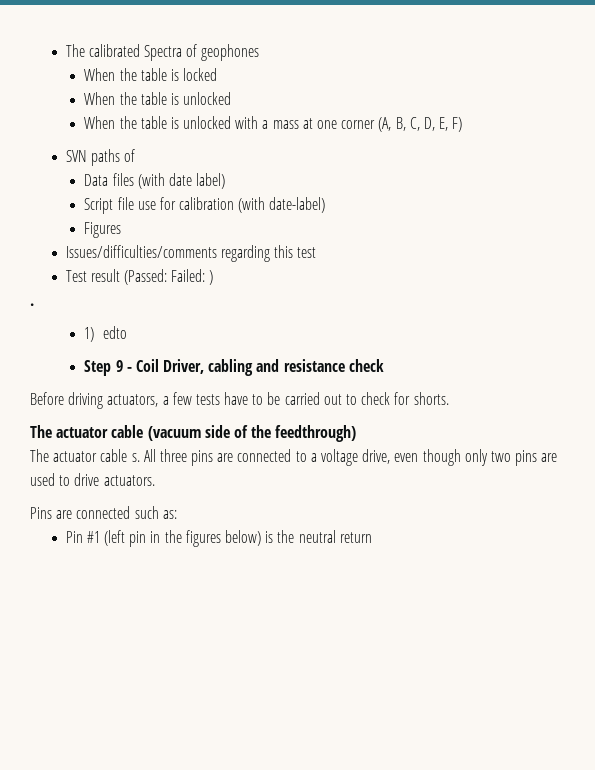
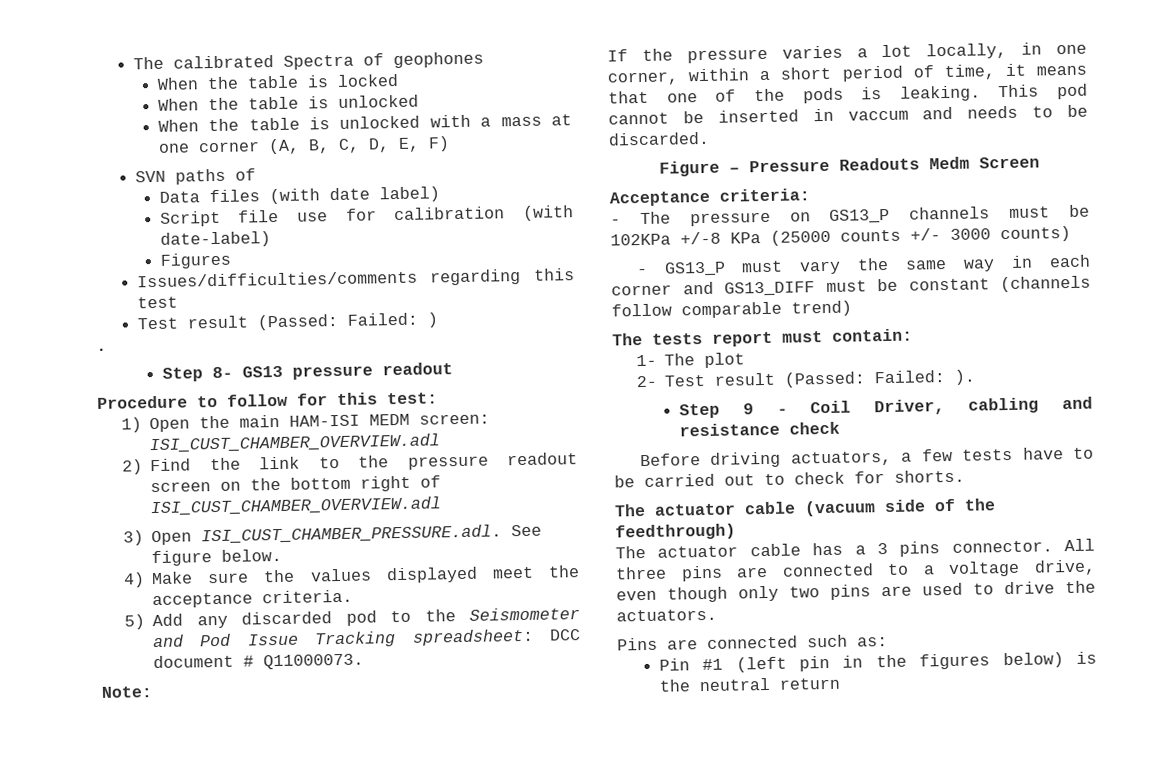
[84,326,127,342] 1) edto -> [161,362,453,382] [97,392,438,409] [120,413,491,433] [149,433,441,454] [121,452,578,475] [150,475,442,493] [150,496,443,517] [122,524,543,546] [151,548,283,567] [122,565,580,588] [152,589,354,609] [123,607,580,630] [152,628,581,648] [153,653,365,670] [101,686,153,698] [607,42,1087,64] [607,63,1087,86] [608,83,1088,104] [608,104,1088,125] [608,131,710,146] [658,156,1040,177] [609,188,810,207] [610,204,1090,227] [610,225,1071,246] [636,254,1091,277] [611,275,1091,297] [611,300,852,319] [612,328,913,347] [635,352,746,368] [635,369,976,388] Step 8- GS13 pressure readout // Procedure to follow for this test: // 1) Open the main HAM-ISI MEDM screen: ISI_CUST_CHAMBER_OVERVIEW.adl // 2) Find the link to the pressure readout screen on the bottom right of ISI_CUST_CHAMBER_OVERVIEW.adl // 3) Open ISI_CUST_CHAMBER_PRESSURE.adl. See figure below. // 4) Make sure the values displayed meet the acceptance criteria. // 5) Add any discarded pod to the Seismometer and Pod Issue Tracking spreadsheet: DCC document # Q11000073. // Note: // If the pressure varies a lot locally, in one corner, within a short period of time, it means that one of the pods is leaking. This pod cannot be inserted in vaccum and needs to be discarded. // Figure – Pressure Readouts Medm Screen // Acceptance criteria: // - The pressure on GS13_P channels must be 102KPa +/-8 KPa (25000 counts +/- 3000 counts) // - GS13_P must vary the same way in each corner and GS13_DIFF must be constant (channels follow comparable trend) // The tests report must contain: // 1- The plot // 2- Test result (Passed: Failed: ).
[131,453,140,462] s. -> [812,540,1053,557] has a 3 pins connector.
(100, 479) none -> [1065,580,1096,594] the

